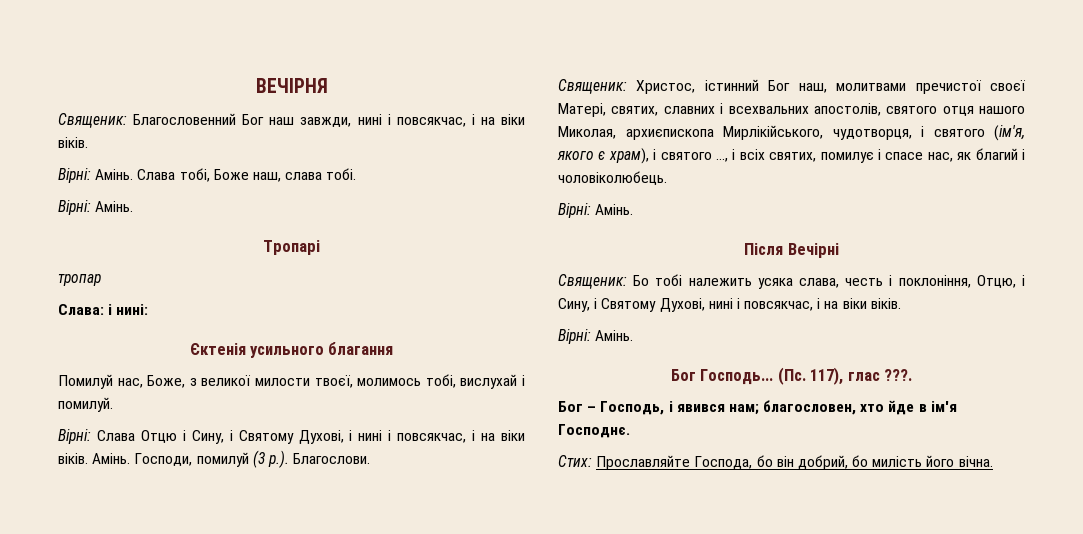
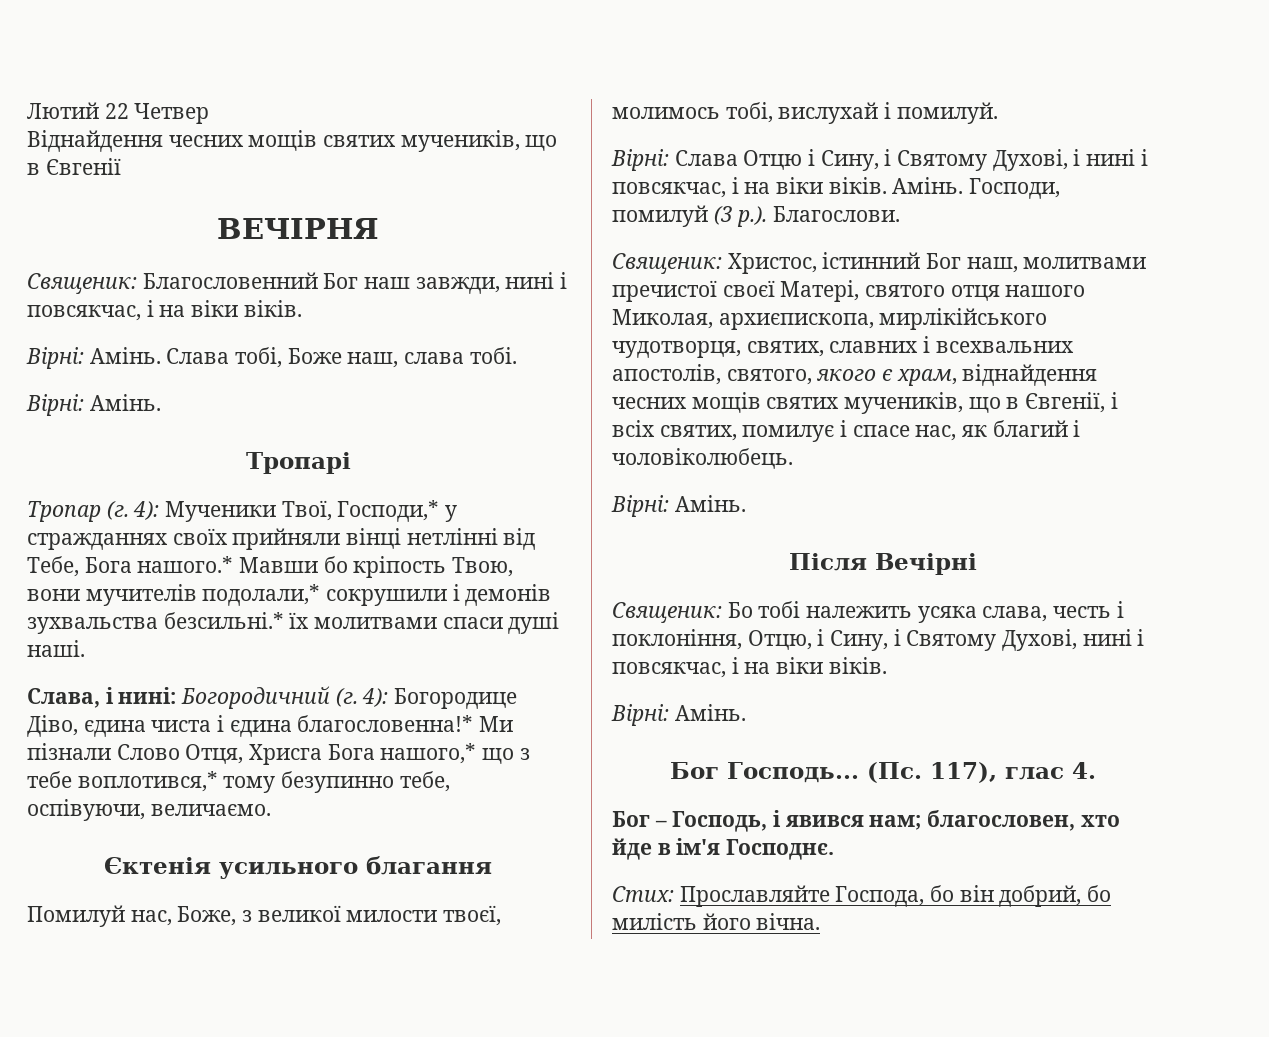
(255, 85) none -> [27,102,210,124] [27,130,558,152] [27,158,121,175] Лютий 22 Четвер // Віднайдення чесних мощів святих мучеників, що в Євгенії //
[58,274,101,286] [58,304,149,315] тропар // Слава: і нині: -> [27,500,458,522] [27,528,536,550] [27,556,514,578] [27,584,552,606] [27,612,560,634] [27,640,85,657] [27,686,518,709] [27,715,514,737] [27,743,530,765] [27,771,450,793] [27,799,271,821] Тропар (г. 4): Мученики Твої, Господи,* у стражданнях своїх прийняли вінці нетлінні від Тебе, Бога нашого.* Мавши бо кріпость Твою, вони мучителів подолали,* сокрушили і демонів зухвальства безсильні.* їх молитвами спаси душі наші. // Слава, і нині: Богородичний (г. 4): Богородице Діво, єдина чиста і єдина благословенна!* Ми пізнали Слово Отця, Хрисга Бога нашого,* що з тебе воплотився,* тому безупинно тебе, оспівуючи, величаємо.
(606, 110) none -> [865,285,1086,301] [612,308,1048,330] [612,341,741,358] святого отця нашого Миколая, архиєпископа, мирлікійського чудотворця,
[886,106,1025,116] [558,125,1025,141] [557,148,728,164] святого отця нашого Миколая, архиєпископа Мирлікійського, чудотворця, і святого (ім'я, якого є храм), і святого …, -> [726,364,1098,386] [612,392,1106,414] святого, якого є храм, віднайдення чесних мощів святих мучеників, що в Євгенії,
[884,369,913,381] ???. -> [1072,762,1096,779] 4.

